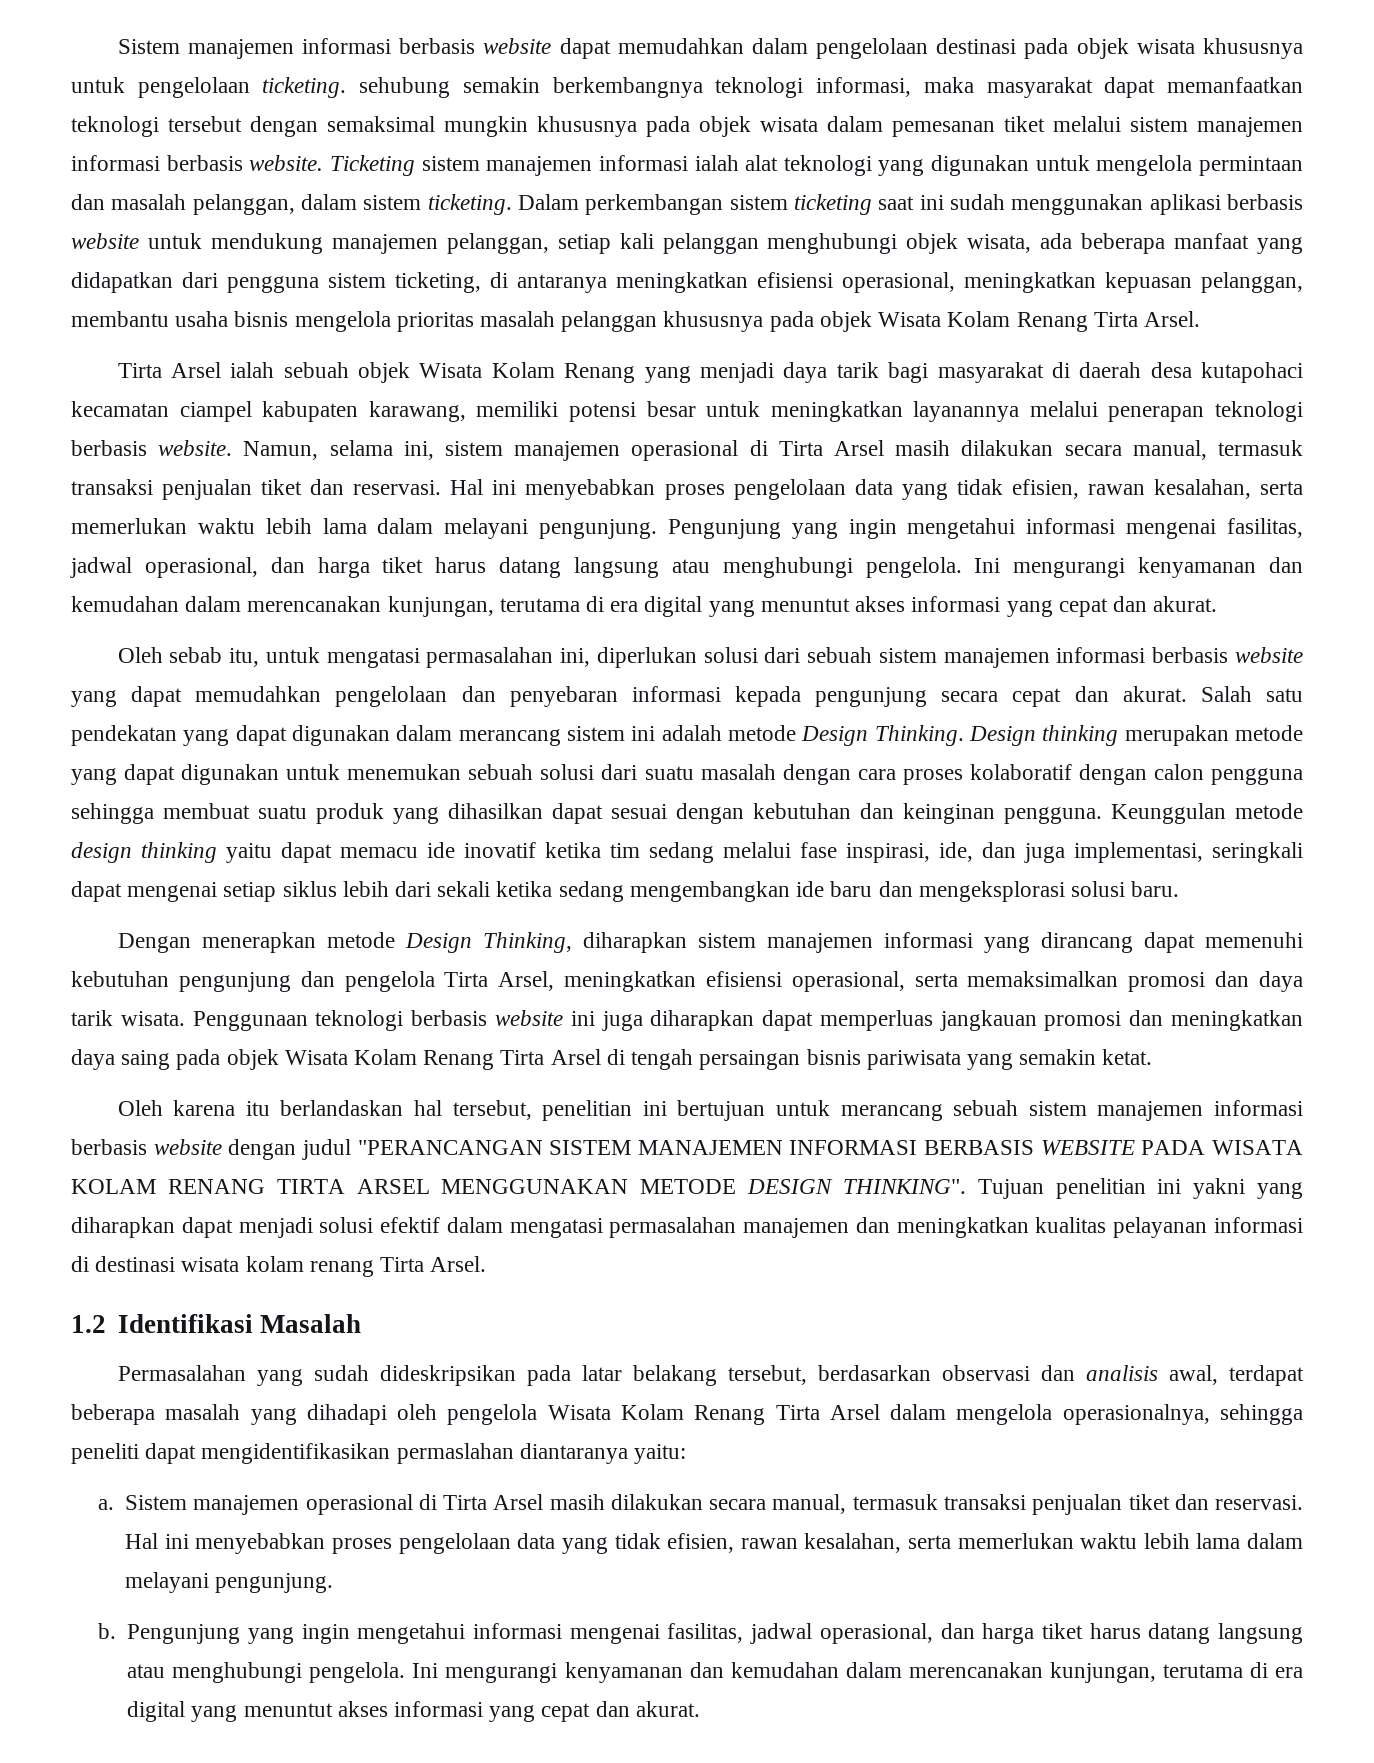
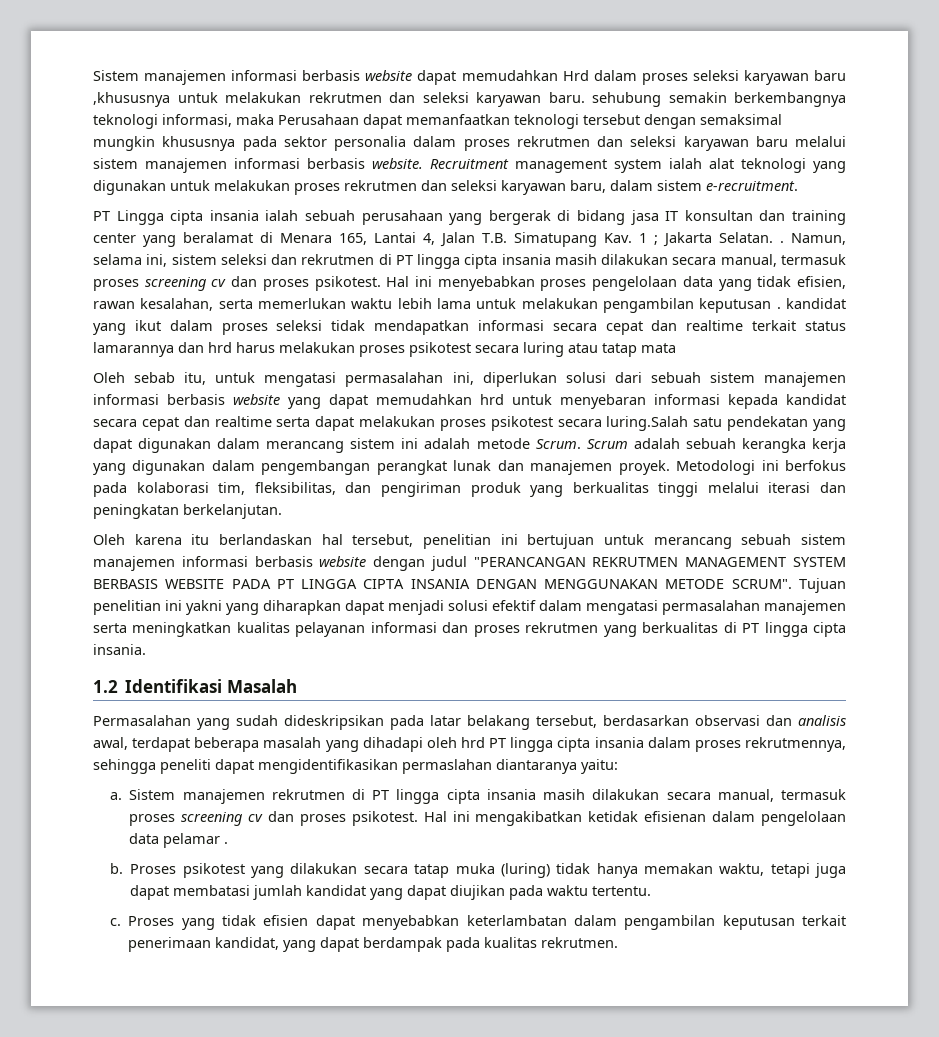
[751,38,1303,59] [71,77,347,98] dalam pengelolaan destinasi pada objek wisata khususnya untuk pengelolaan ticketing. -> [562,70,846,85] [93,92,585,107] Hrd dalam proses seleksi karyawan baru ,khususnya untuk melakukan rekrutmen dan seleksi karyawan baru.
[986,77,1093,98] masyarakat -> [278,114,359,125] Perusahaan
[699,116,1045,137] objek wisata dalam pemesanan tiket -> [283,136,788,151] sektor personalia dalam proses rekrutmen dan seleksi karyawan baru
[329,155,688,176] Ticketing sistem manajemen informasi -> [430,159,662,173] Recruitment management system
[1096,155,1303,176] [71,194,1303,215] [71,233,1303,254] [71,272,1303,293] [71,311,1200,332] [117,362,1303,383] [71,401,1303,422] [71,440,1304,461] [71,479,442,500] mengelola permintaan dan masalah pelanggan, dalam sistem ticketing. Dalam perkembangan sistem ticketing saat ini sudah menggunakan aplikasi berbasis website untuk mendukung manajemen pelanggan, setiap kali pelanggan menghubungi objek wisata, ada beberapa manfaat yang didapatkan dari pengguna sistem ticketing, di antaranya meningkatkan efisiensi operasional, meningkatkan kepuasan pelanggan, membantu usaha bisnis mengelola prioritas masalah pelanggan khususnya pada objek Wisata Kolam Renang Tirta Arsel. // Tirta Arsel ialah sebuah objek Wisata Kolam Renang yang menjadi daya tarik bagi masyarakat di daerah desa kutapohaci kecamatan ciampel kabupaten karawang, memiliki potensi besar untuk meningkatkan layanannya melalui penerapan teknologi berbasis website. Namun, selama ini, sistem manajemen operasional di Tirta Arsel masih dilakukan secara manual, termasuk transaksi penjualan tiket dan reservasi. -> [214,180,798,195] [93,210,847,225] [93,232,846,247] [93,254,846,269] [93,276,381,291] melakukan proses rekrutmen dan seleksi karyawan baru, dalam sistem e-recruitment. // PT Lingga cipta insania ialah sebuah perusahaan yang bergerak di bidang jasa IT konsultan dan training center yang beralamat di Menara 165, Lantai 4, Jalan T.B. Simatupang Kav. 1 ; Jakarta Selatan. . Namun, selama ini, sistem seleksi dan rekrutmen di PT lingga cipta insania masih dilakukan secara manual, termasuk proses screening cv dan proses psikotest.
[377,518,1303,539] [70,557,1303,578] [71,596,1218,617] dalam melayani pengunjung. Pengunjung yang ingin mengetahui informasi mengenai fasilitas, jadwal operasional, dan harga tiket harus datang langsung atau menghubungi pengelola. Ini mengurangi kenyamanan dan kemudahan dalam merencanakan kunjungan, terutama di era digital yang menuntut akses informasi yang cepat dan akurat. -> [476,298,847,313] [93,320,846,335] [93,342,676,357] untuk melakukan pengambilan keputusan . kandidat yang ikut dalam proses seleksi tidak mendapatkan informasi secara cepat dan realtime terkait status lamarannya dan hrd harus melakukan proses psikotest secara luring atau tatap mata
[335,686,618,707] pengelolaan dan penyebaran -> [480,394,646,409] hrd untuk menyebaran
[815,686,1252,707] pengunjung secara cepat dan akurat. Salah -> [786,394,846,405] [93,416,689,431] kandidat secara cepat dan realtime serta dapat melakukan proses psikotest secara luring.Salah
[801,725,1303,746] [71,764,1303,785] [71,803,1303,824] [71,842,1303,863] [71,881,1180,902] [117,932,1304,953] [71,971,1303,992] [71,1010,1303,1031] [71,1049,1153,1070] Design Thinking. Design thinking merupakan metode yang dapat digunakan untuk menemukan sebuah solusi dari suatu masalah dengan cara proses kolaboratif dengan calon pengguna sehingga membuat suatu produk yang dihasilkan dapat sesuai dengan kebutuhan dan keinginan pengguna. Keunggulan metode design thinking yaitu dapat memacu ide inovatif ketika tim sedang melalui fase inspirasi, ide, dan juga implementasi, seringkali dapat mengenai setiap siklus lebih dari sekali ketika sedang mengembangkan ide baru dan mengeksplorasi solusi baru. // Dengan menerapkan metode Design Thinking, diharapkan sistem manajemen informasi yang dirancang dapat memenuhi kebutuhan pengunjung dan pengelola Tirta Arsel, meningkatkan efisiensi operasional, serta memaksimalkan promosi dan daya tarik wisata. Penggunaan teknologi berbasis website ini juga diharapkan dapat memperluas jangkauan promosi dan meningkatkan daya saing pada objek Wisata Kolam Renang Tirta Arsel di tengah persaingan bisnis pariwisata yang semakin ketat. -> [535,438,847,453] [93,460,847,475] [93,482,847,497] [93,504,282,519] Scrum. Scrum adalah sebuah kerangka kerja yang digunakan dalam pengembangan perangkat lunak dan manajemen proyek. Metodologi ini berfokus pada kolaborasi tim, fleksibilitas, dan pengiriman produk yang berkualitas tinggi melalui iterasi dan peningkatan berkelanjutan.
[549,1140,1303,1155] [71,1179,966,1194] SISTEM MANAJEMEN INFORMASI BERBASIS WEBSITE PADA WISATA KOLAM RENANG TIRTA ARSEL MENGGUNAKAN METODE DESIGN THINKING". -> [592,557,846,567] [93,579,792,589] REKRUTMEN MANAGEMENT SYSTEM BERBASIS WEBSITE PADA PT LINGGA CIPTA INSANIA DENGAN MENGGUNAKAN METODE SCRUM".
[855,1217,890,1233] dan -> [93,623,127,633] serta
[71,1256,487,1277] di destinasi wisata kolam renang Tirta Arsel. -> [442,622,846,637] [93,644,146,655] dan proses rekrutmen yang berkualitas di PT lingga cipta insania.
[447,1404,1210,1425] pengelola Wisata Kolam Renang Tirta Arsel dalam mengelola operasionalnya, -> [461,737,846,752] hrd PT lingga cipta insania dalam proses rekrutmennya,
[305,1494,1303,1515] [125,1533,1303,1554] [125,1572,334,1593] [97,1623,1303,1644] [127,1662,1304,1683] [127,1701,700,1722] operasional di Tirta Arsel masih dilakukan secara manual, termasuk transaksi penjualan tiket dan reservasi. Hal ini menyebabkan proses pengelolaan data yang tidak efisien, rawan kesalahan, serta memerlukan waktu lebih lama dalam melayani pengunjung. // b. Pengunjung yang ingin mengetahui informasi mengenai fasilitas, jadwal operasional, dan harga tiket harus datang langsung atau menghubungi pengelola. Ini mengurangi kenyamanan dan kemudahan dalam merencanakan kunjungan, terutama di era digital yang menuntut akses informasi yang cepat dan akurat. -> [271,789,846,804] [129,811,846,826] [129,833,229,848] [110,863,846,878] [130,885,652,900] [110,915,846,930] [128,937,619,952] rekrutmen di PT lingga cipta insania masih dilakukan secara manual, termasuk proses screening cv dan proses psikotest. Hal ini mengakibatkan ketidak efisienan dalam pengelolaan data pelamar . // b. Proses psikotest yang dilakukan secara tatap muka (luring) tidak hanya memakan waktu, tetapi juga dapat membatasi jumlah kandidat yang dapat diujikan pada waktu tertentu. // c. Proses yang tidak efisien dapat menyebabkan keterlambatan dalam pengambilan keputusan terkait penerimaan kandidat, yang dapat berdampak pada kualitas rekrutmen.

